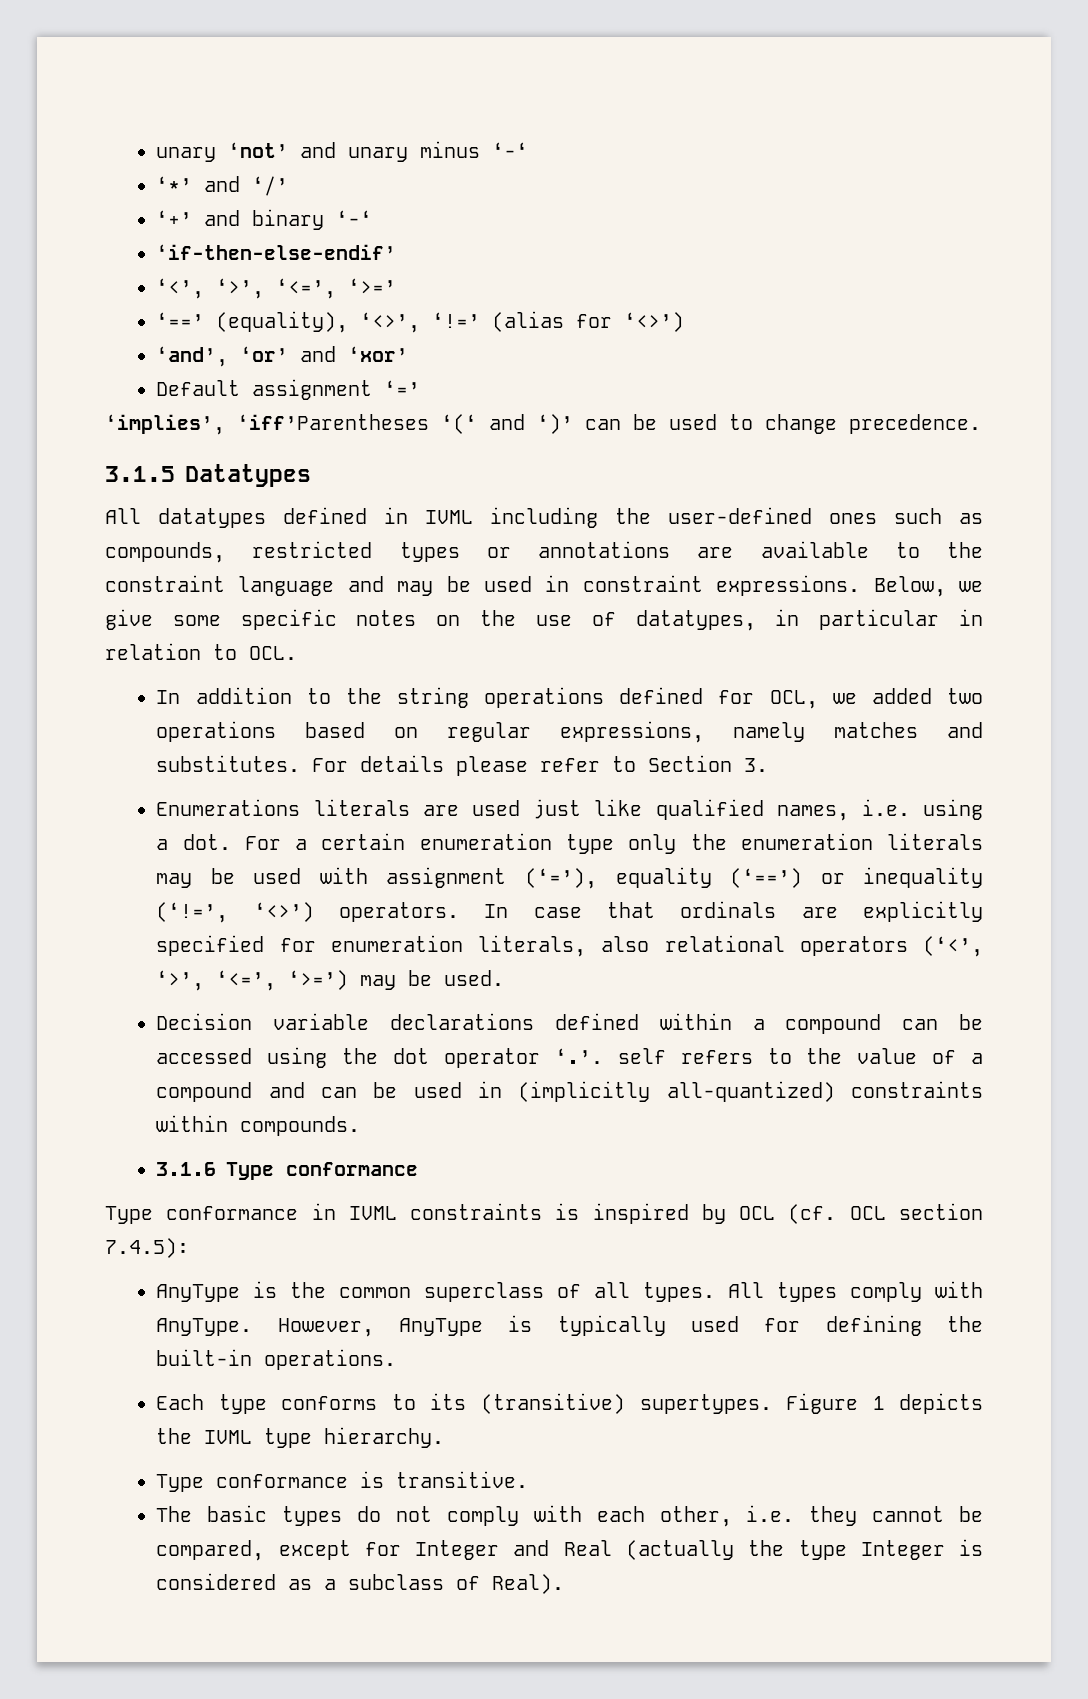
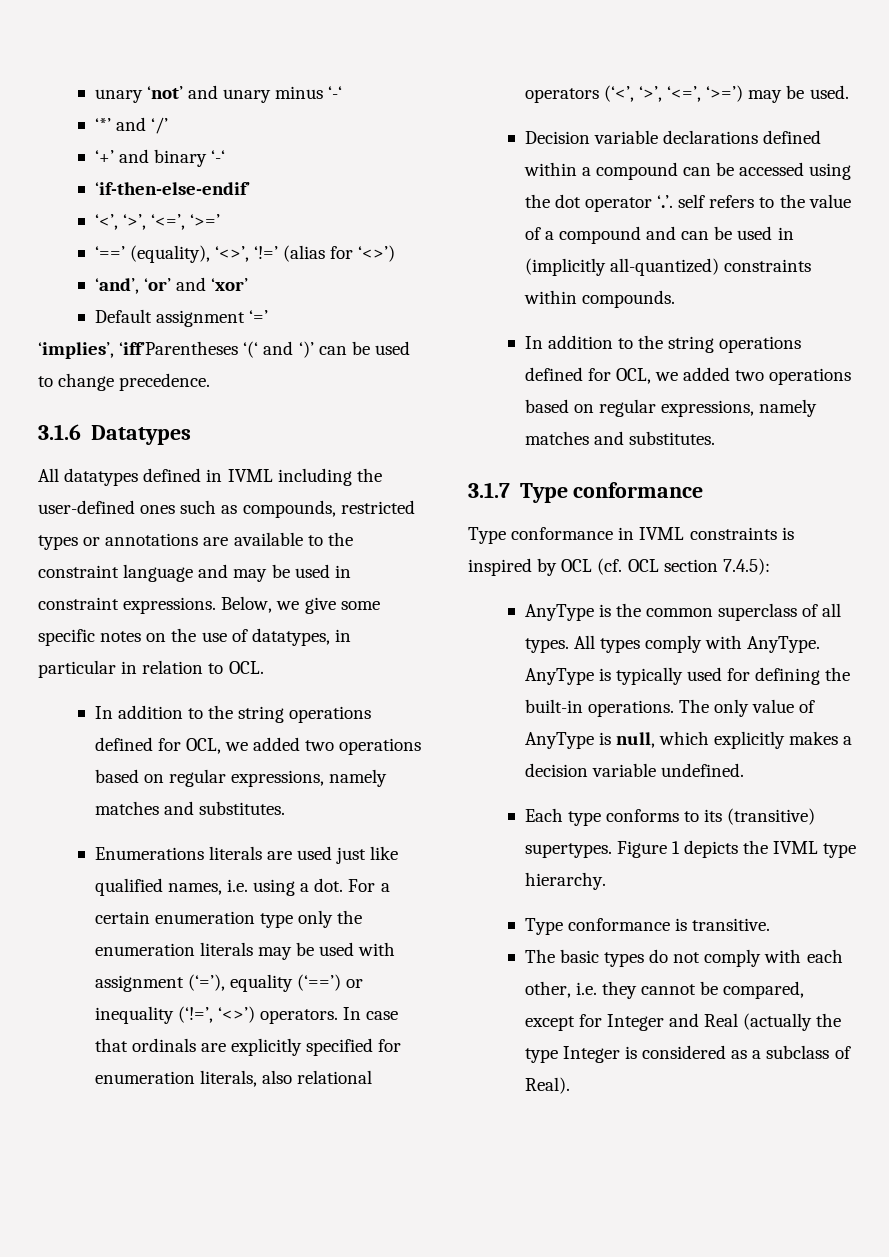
[105,466,175,482] 3.1.5 -> [38,424,81,440] 3.1.6
[312,755,769,776] For details please refer to Section 3. -> (285, 808) none
[156,1162,217,1176] 3.1.6 -> [524,335,802,353] [524,367,852,385] [524,399,818,417] [524,431,715,445] [468,482,510,498] In addition to the string operations defined for OCL, we added two operations based on regular expressions, namely matches and substitutes. // 3.1.7
[277,1318,374,1337] However, -> (821, 644) none
(397, 1359) none -> [678,699,816,717] [524,731,853,749] [524,763,744,777] The only value of AnyType is null, which explicitly makes a decision variable undefined.

